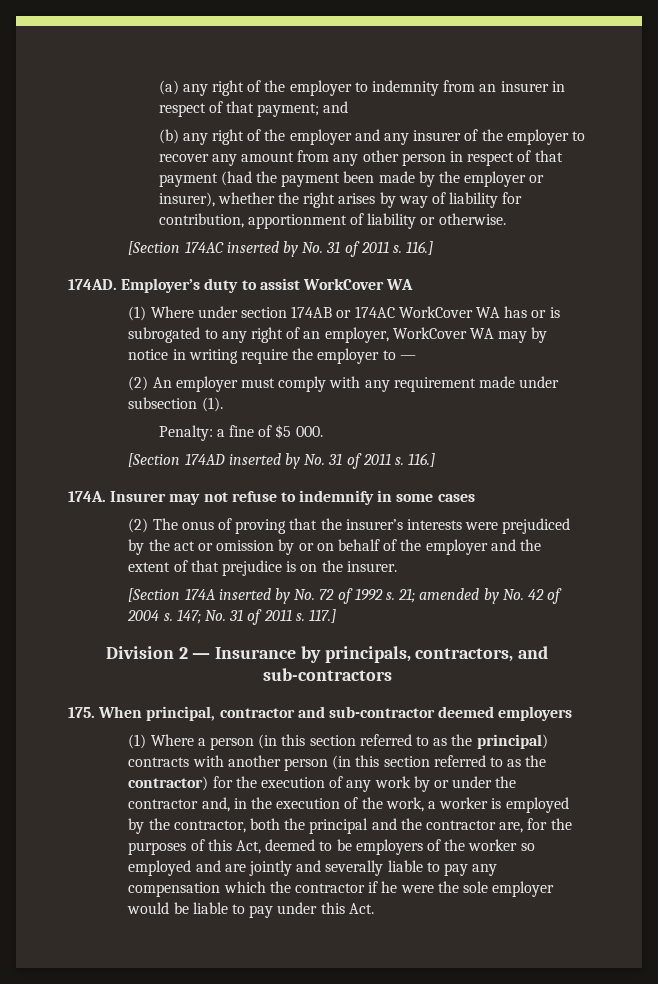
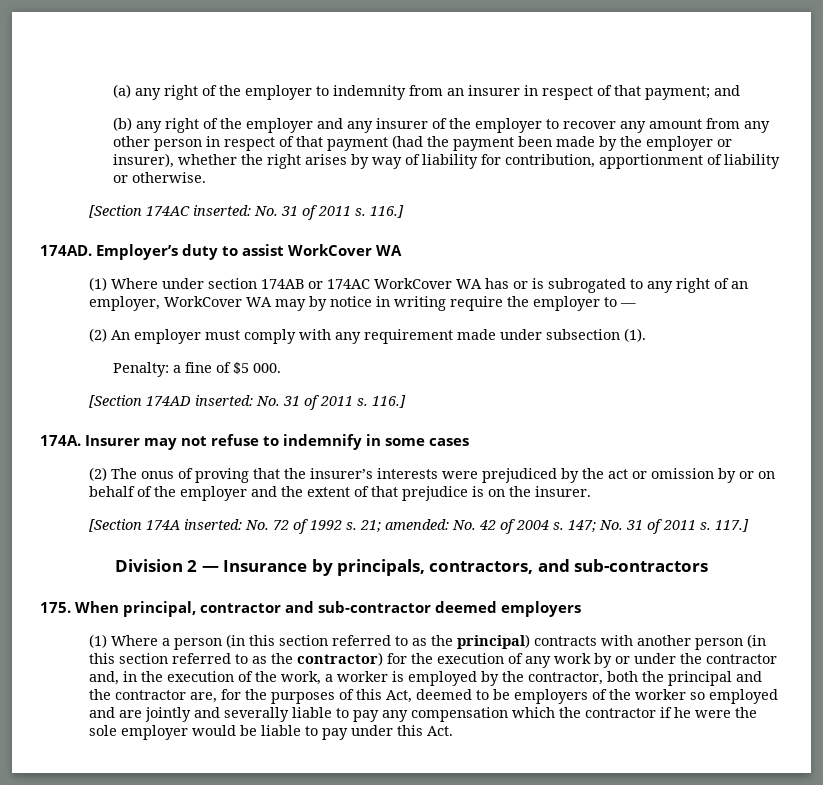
[226,241,299,257] inserted by -> [192,205,251,216] inserted:
[228,453,301,469] inserted by -> [194,395,253,406] inserted:
[218,588,291,604] inserted by -> [183,519,242,530] inserted:
[419,588,499,604] amended by -> [384,519,449,530] amended:

